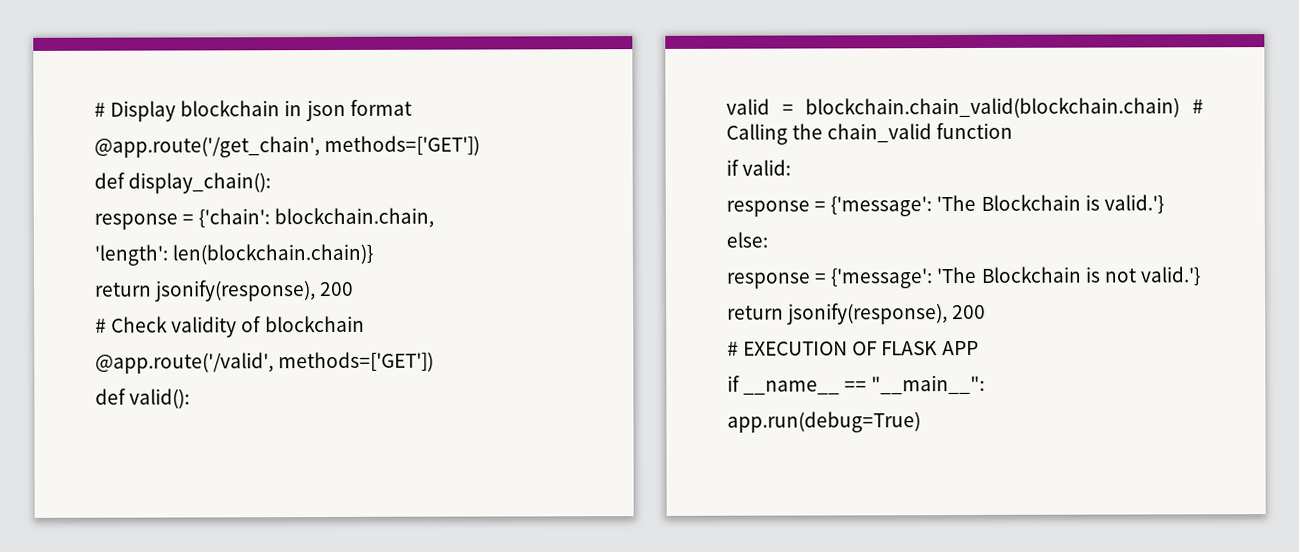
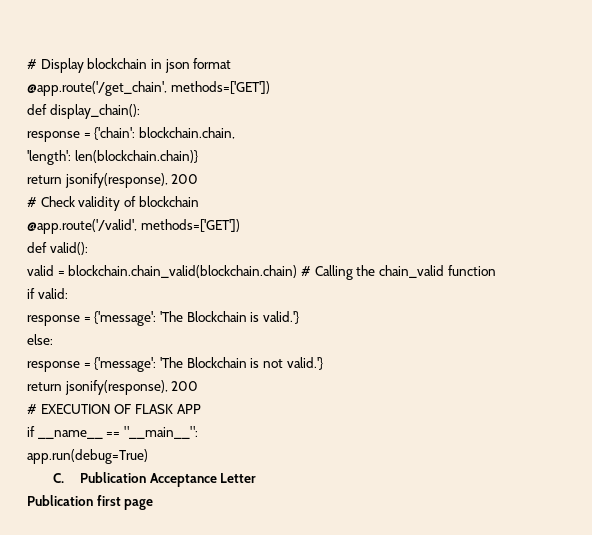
(921, 422) none -> [53,472,257,487] [27,495,154,510] // C. Publication Acceptance Letter // Publication first page

